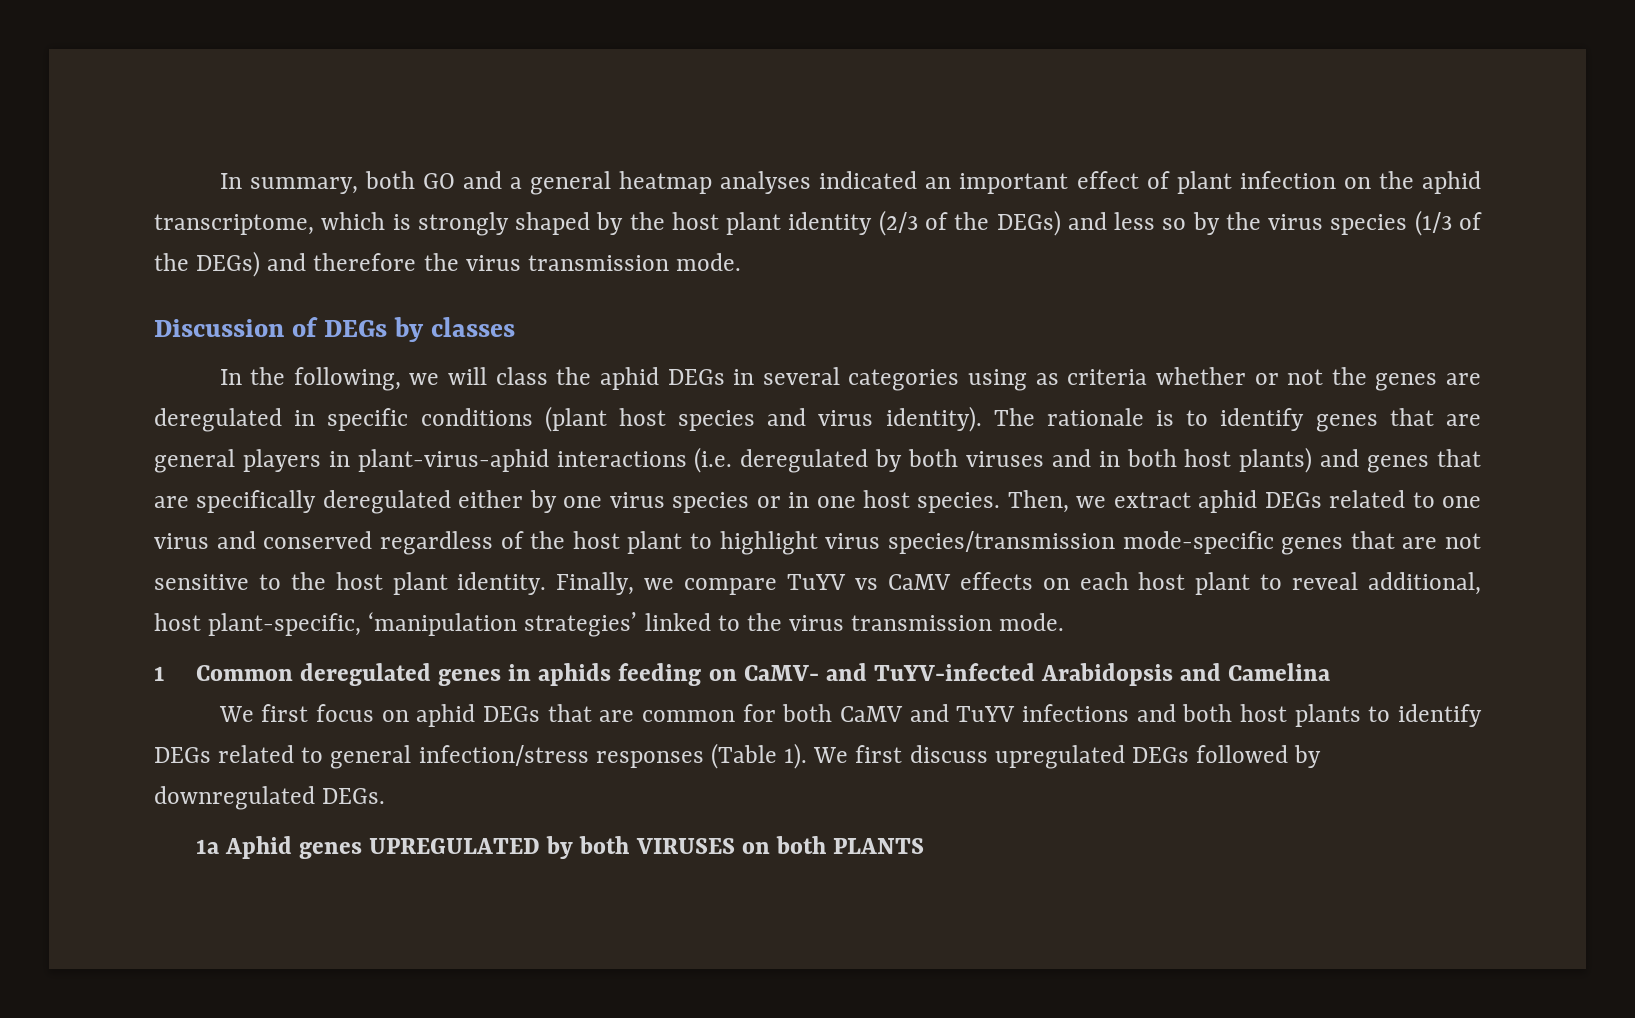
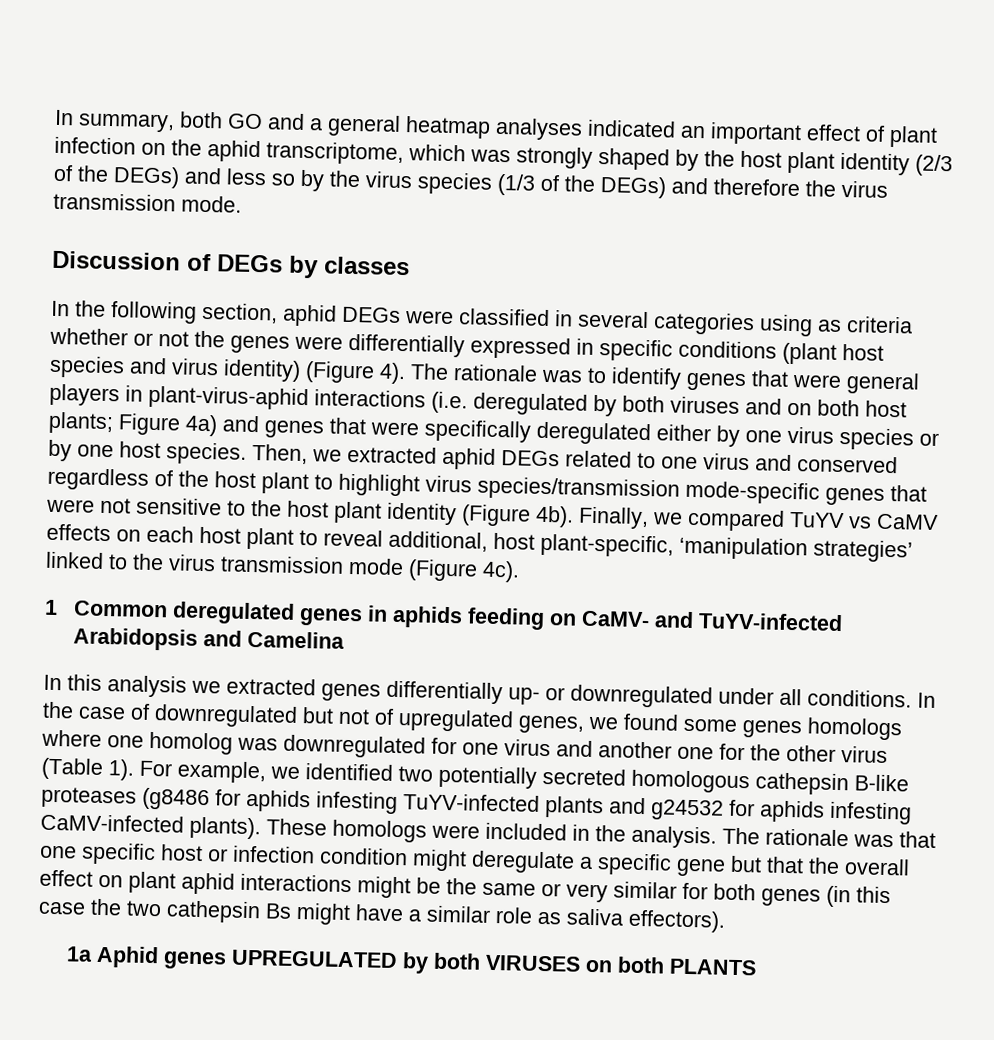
[392,214,411,230] is -> [470,149,511,163] was
[293,367,725,391] following, we will class the aphid DEGs -> [110,301,550,327] following section, aphid DEGs were classified
[1446,373,1481,385] [154,408,282,432] are deregulated -> [294,333,571,360] were differentially expressed
[885,406,1175,432] identity). The rationale is -> [223,359,583,385] identity) (Figure 4). The rationale was
[1446,414,1481,426] are -> [792,374,842,388] were
[1098,447,1313,473] in both host plants) -> [787,399,907,418] [48,411,218,437] on both host plants; Figure 4a)
[154,496,189,508] are -> [370,421,419,436] were
[788,492,810,508] in -> [48,439,72,462] by
[1113,492,1191,508] extract -> [347,445,437,464] extracted
[1402,537,1438,549] are -> [46,498,95,513] were
[457,572,547,595] identity. -> [386,502,574,528] identity (Figure 4b).
[684,578,778,595] compare -> [687,508,785,532] compared
[999,613,1065,631] mode. -> [348,557,520,583] mode (Figure 4c).
[218,704,1482,727] [154,743,1322,769] [154,786,386,810] We first focus on aphid DEGs that are common for both CaMV and TuYV infections and both host plants to identify DEGs related to general infection/stress responses (Table 1). We first discuss upregulated DEGs followed by downregulated DEGs. -> [43,674,936,709] [42,701,903,741] [41,729,888,764] [41,757,909,796] [41,786,912,825] [40,813,936,849] [40,842,910,877] [39,869,891,908] [38,898,726,933] In this analysis we extracted genes differentially up- or downregulated under all conditions. In the case of downregulated but not of upregulated genes, we found some genes homologs where one homolog was downregulated for one virus and another one for the other virus (Table 1). For example, we identified two potentially secreted homologous cathepsin B-like proteases (g8486 for aphids infesting TuYV-infected plants and g24532 for aphids infesting CaMV-infected plants). These homologs were included in the analysis. The rationale was that one specific host or infection condition might deregulate a specific gene but that the overall effect on plant aphid interactions might be the same or very similar for both genes (in this case the two cathepsin Bs might have a similar role as saliva effectors).

